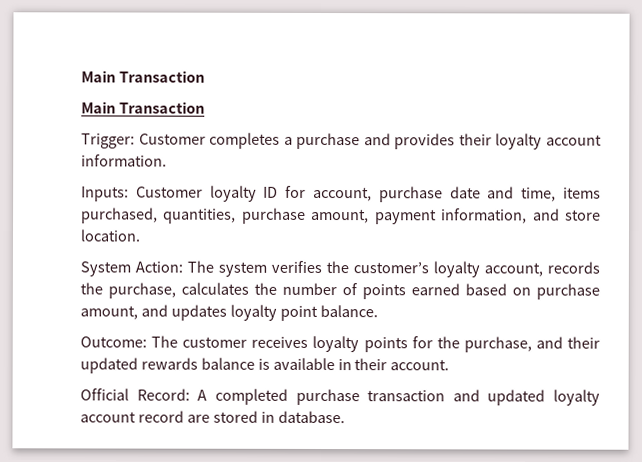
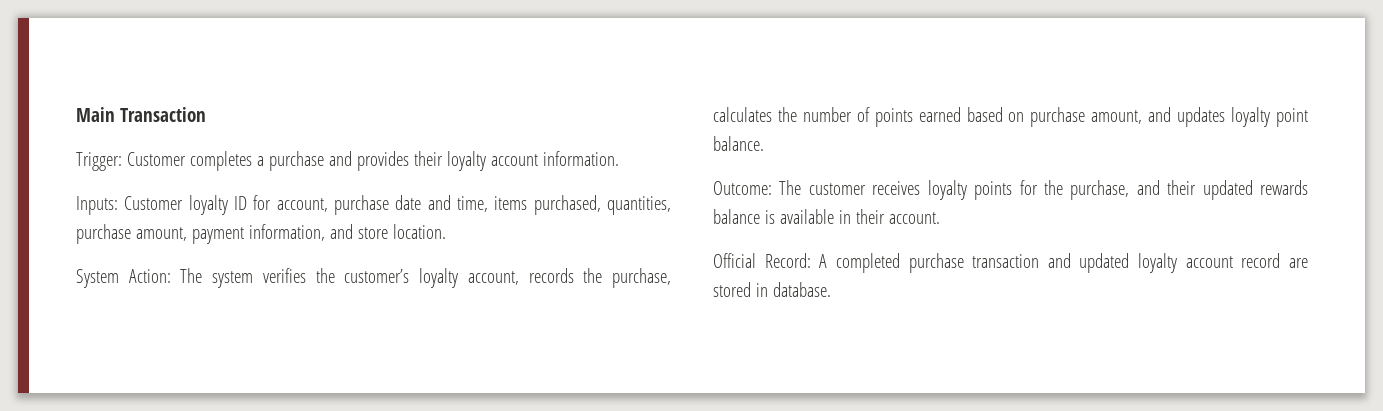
[81,70,205,83] [81,101,205,114] Main Transaction // Main Transaction -> [76,107,206,122] Main Transaction

